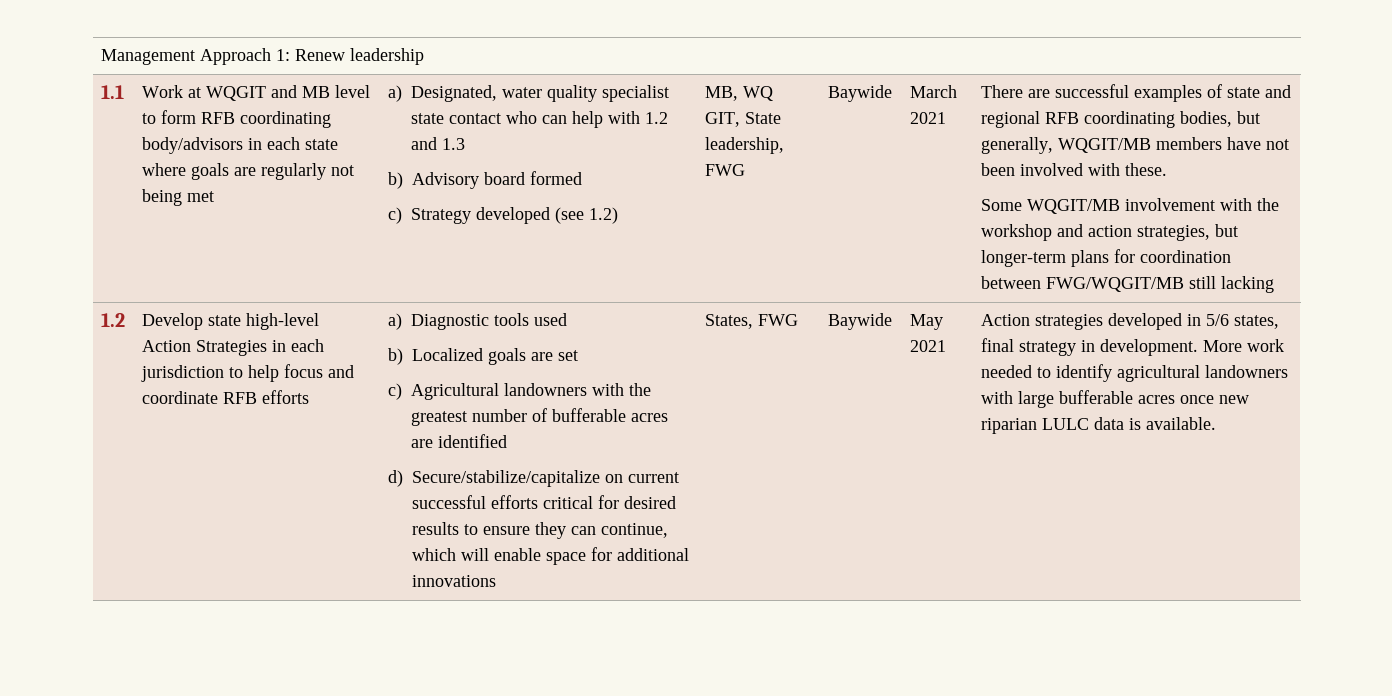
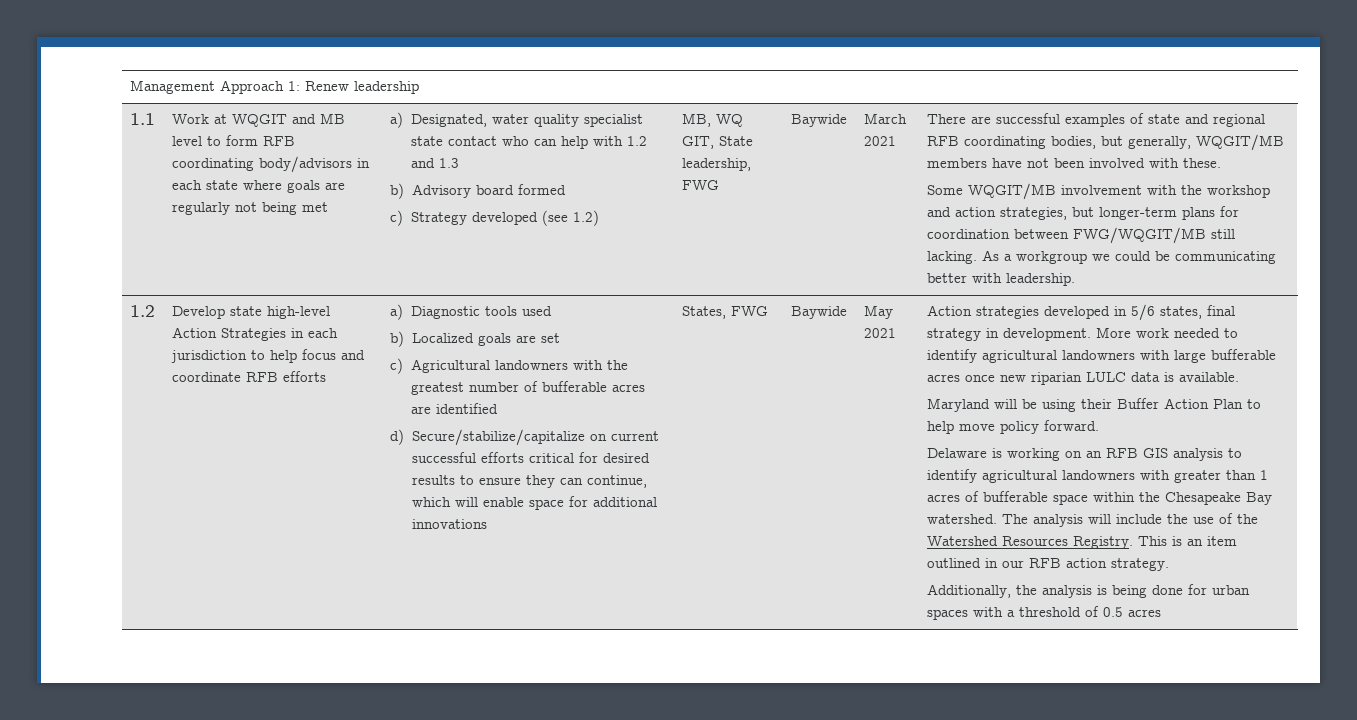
[1221,276,1275,293] lacking -> [927,250,1277,264] [927,273,1076,286] lacking. As a workgroup we could be communicating better with leadership.
(1217, 423) none -> [927,398,1262,412] [927,420,1100,434] [927,448,1243,461] [927,469,1269,483] [927,491,1273,505] [927,513,1259,527] [927,536,1238,549] [927,558,1170,571] [927,584,1251,598] [927,606,1162,620] // Maryland will be using their Buffer Action Plan to help move policy forward. // Delaware is working on an RFB GIS analysis to identify agricultural landowners with greater than 1 acres of bufferable space within the Chesapeake Bay watershed. The analysis will include the use of the Watershed Resources Registry. This is an item outlined in our RFB action strategy. // Additionally, the analysis is being done for urban spaces with a threshold of 0.5 acres

